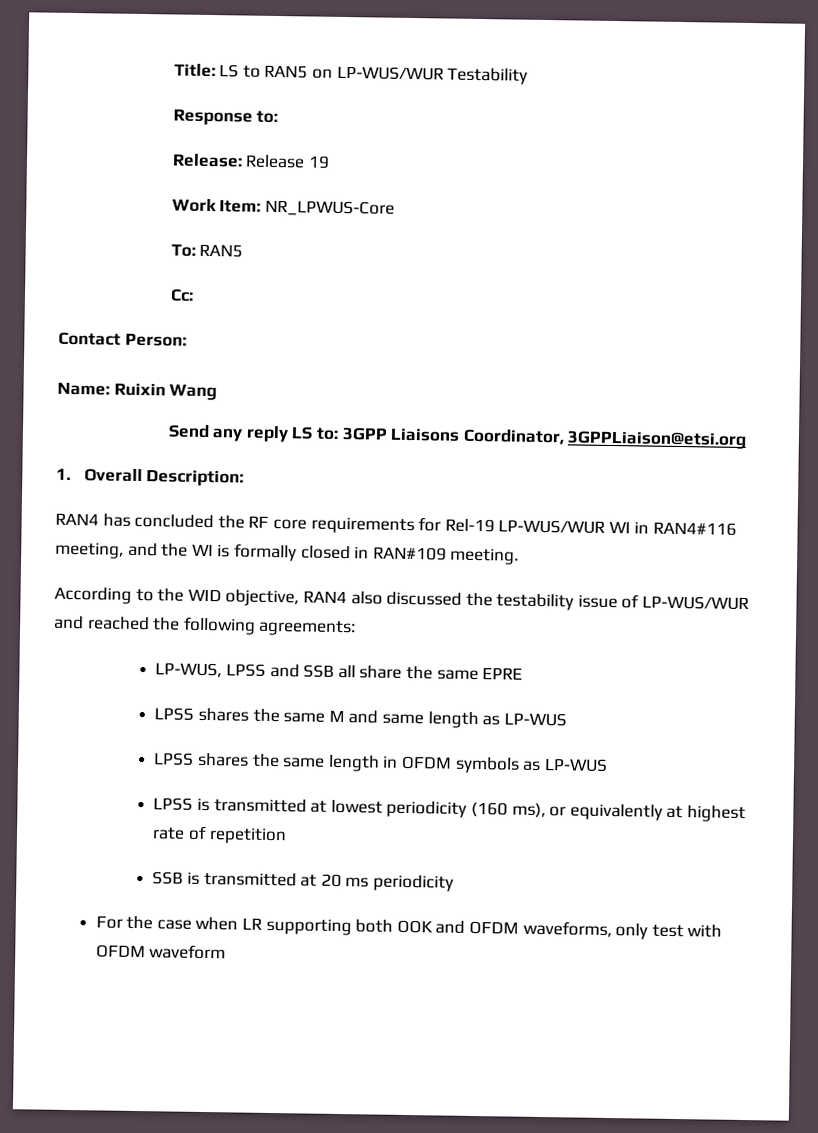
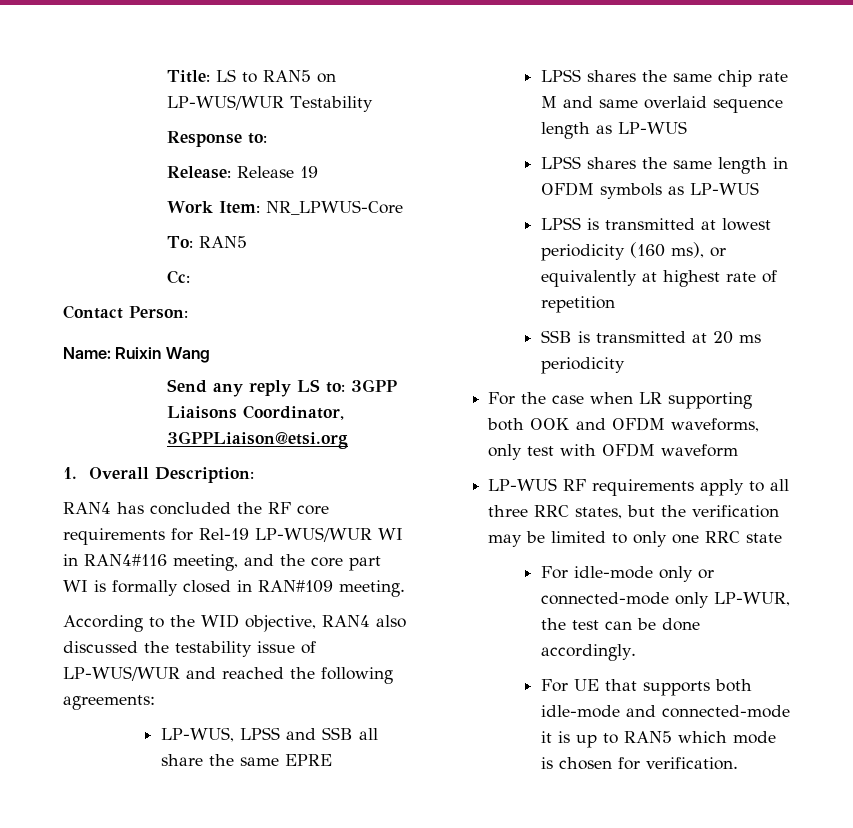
(189, 550) none -> [311,556,381,571] core part
(326, 717) none -> [717,70,788,87] chip rate
(424, 719) none -> [643,96,783,113] overlaid sequence
(227, 952) none -> [488,478,790,496] [488,505,780,519] [488,531,783,547] [540,566,714,582] [540,592,790,608] [540,618,700,631] [540,644,636,661] [540,679,752,696] [540,705,790,718] [540,731,776,748] [540,757,738,770] // LP-WUS RF requirements apply to all three RRC states, but the verification may be limited to only one RRC state // For idle-mode only or connected-mode only LP-WUR, the test can be done accordingly. // For UE that supports both idle-mode and connected-mode it is up to RAN5 which mode is chosen for verification.

